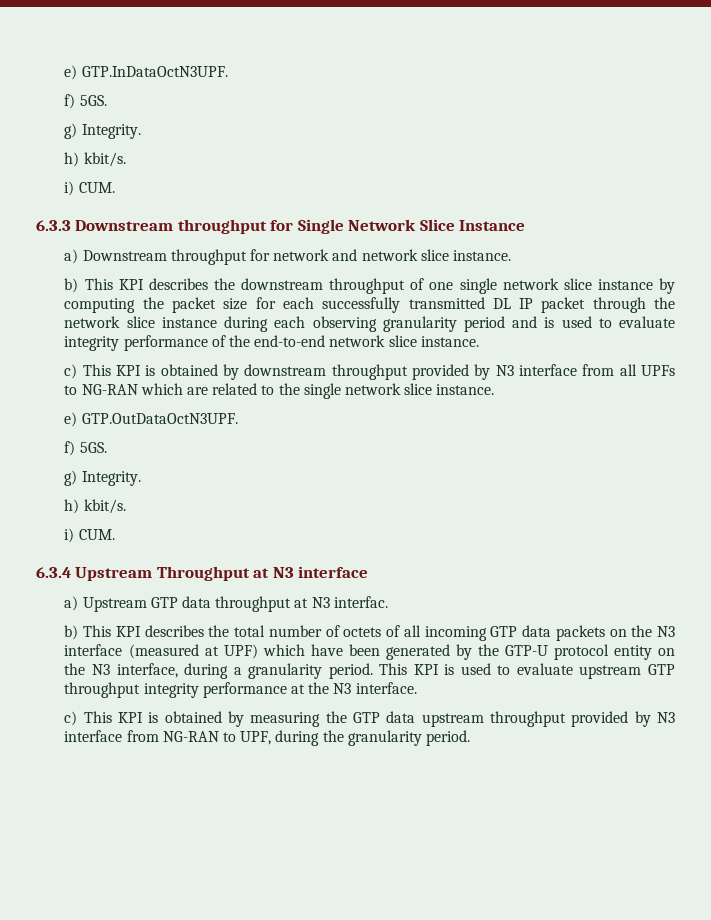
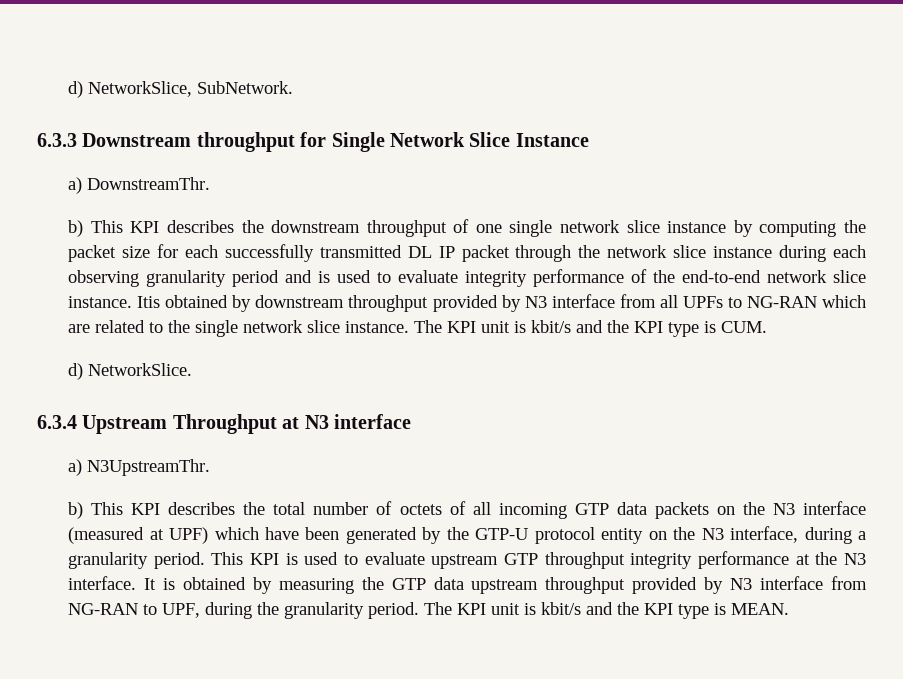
[64,65,228,80] [64,94,107,109] [64,123,141,139] [64,152,126,167] [64,181,115,196] e) GTP.InDataOctN3UPF. // f) 5GS. // g) Integrity. // h) kbit/s. // i) CUM. -> [68,81,294,98] d) NetworkSlice, SubNetwork.
[82,249,511,265] Downstream throughput for network and network slice instance. -> [87,177,211,190] DownstreamThr.
[64,364,156,379] // c) This KPI is -> [137,296,161,308] Itis
[64,412,238,427] [64,441,107,456] [64,470,141,486] [64,499,126,514] [64,528,115,543] // e) GTP.OutDataOctN3UPF. // f) 5GS. // g) Integrity. // h) kbit/s. // i) CUM. -> [414,320,768,337] [68,363,193,380] The KPI unit is kbit/s and the KPI type is CUM. // d) NetworkSlice.
[82,596,388,612] Upstream GTP data throughput at N3 interfac. -> [87,459,211,476] N3UpstreamThr.
[64,711,144,726] // c) This KPI -> [144,578,157,590] It
(470, 738) none -> [424,602,790,619] The KPI unit is kbit/s and the KPI type is MEAN.

